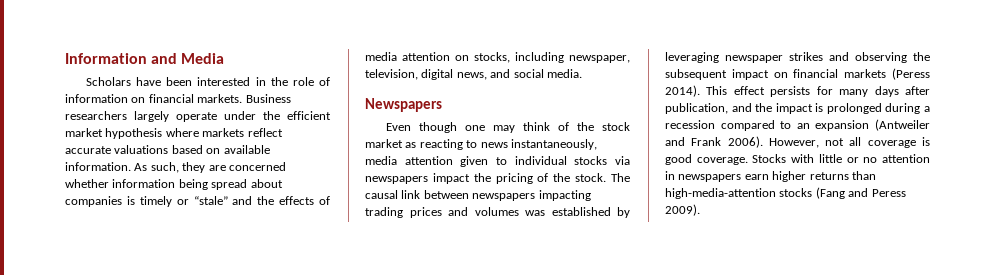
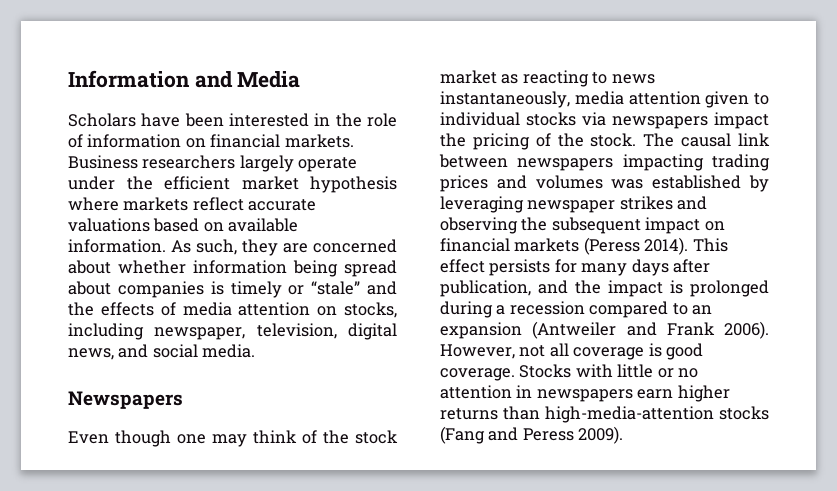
(286, 166) none -> [68,260,111,274] about

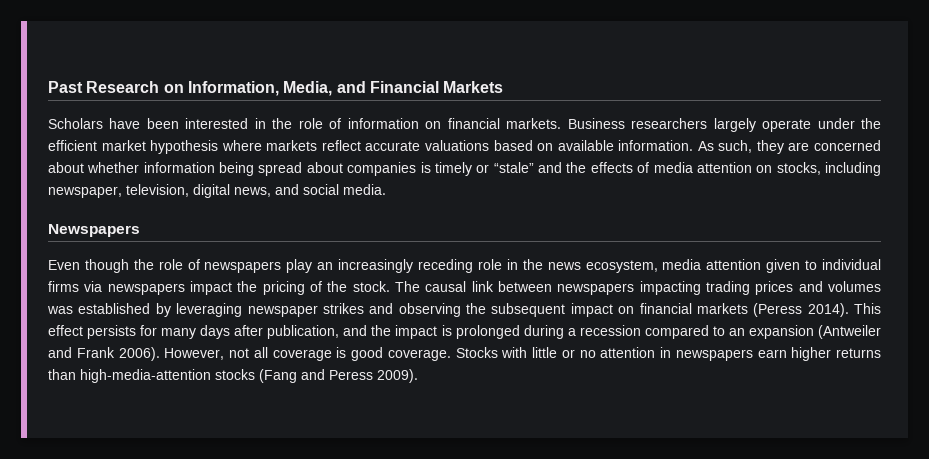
[68,70,301,88] Information and Media -> [48,81,504,96] Past Research on Information, Media, and Financial Markets
[177,430,398,447] [440,70,655,87] [440,91,570,108] one may think of the stock market as reacting to news instantaneously, -> [133,259,658,273] the role of newspapers play an increasingly receding role in the news ecosystem,
[526,112,576,126] stocks -> [48,281,79,292] firms

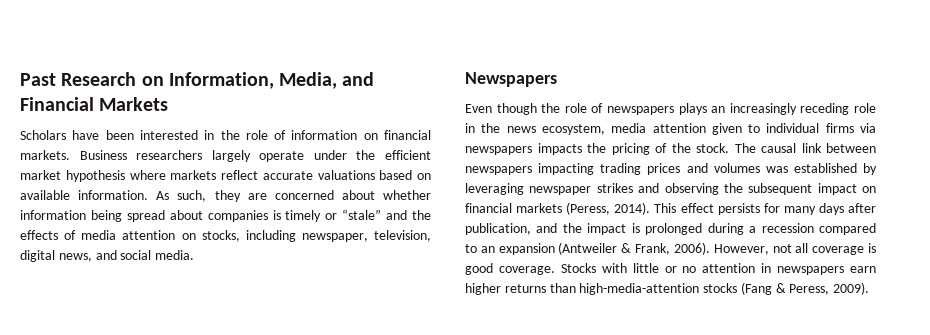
[286,259,313,273] play -> [678,103,707,115] plays
[190,281,233,295] impact -> [537,143,582,155] impacts
[753,303,803,317] (Peress -> [566,202,611,215] (Peress,
[48,347,115,358] and Frank -> [621,243,671,255] & Frank,
[301,369,373,380] and Peress -> [775,283,830,295] & Peress,

